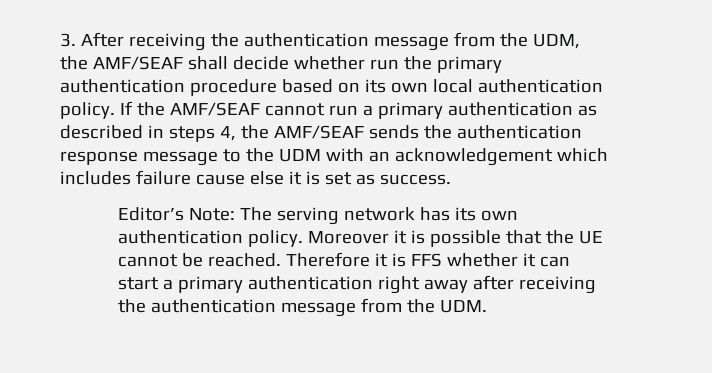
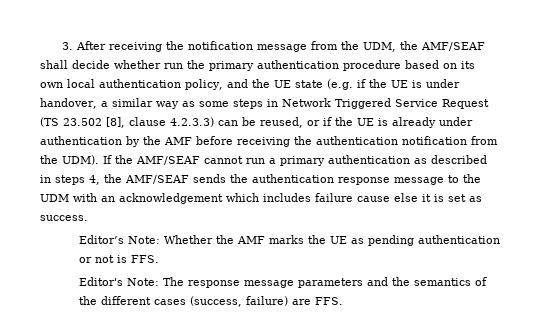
[243,33,369,47] authentication -> [187,41,253,50] notification
[60,102,115,119] policy. -> [185,79,460,90] [40,98,489,109] [40,117,473,128] [40,136,498,147] [40,155,99,165] policy, and the UE state (e.g. if the UE is under handover, a similar way as some steps in Network Triggered Service Request (TS 23.502 [8], clause 4.2.3.3) can be reused, or if the UE is already under authentication by the AMF before receiving the authentication notification from the UDM).
[240,207,519,225] [118,230,604,247] [118,252,571,267] [118,275,597,294] [118,298,488,317] The serving network has its own authentication policy. Moreover it is possible that the UE cannot be reached. Therefore it is FFS whether it can start a primary authentication right away after receiving the authentication message from the UDM. -> [164,235,501,246] [79,255,160,263] [79,277,488,288] [79,296,344,307] Whether the AMF marks the UE as pending authentication or not is FFS. // Editor's Note: The response message parameters and the semantics of the different cases (success, failure) are FFS.

